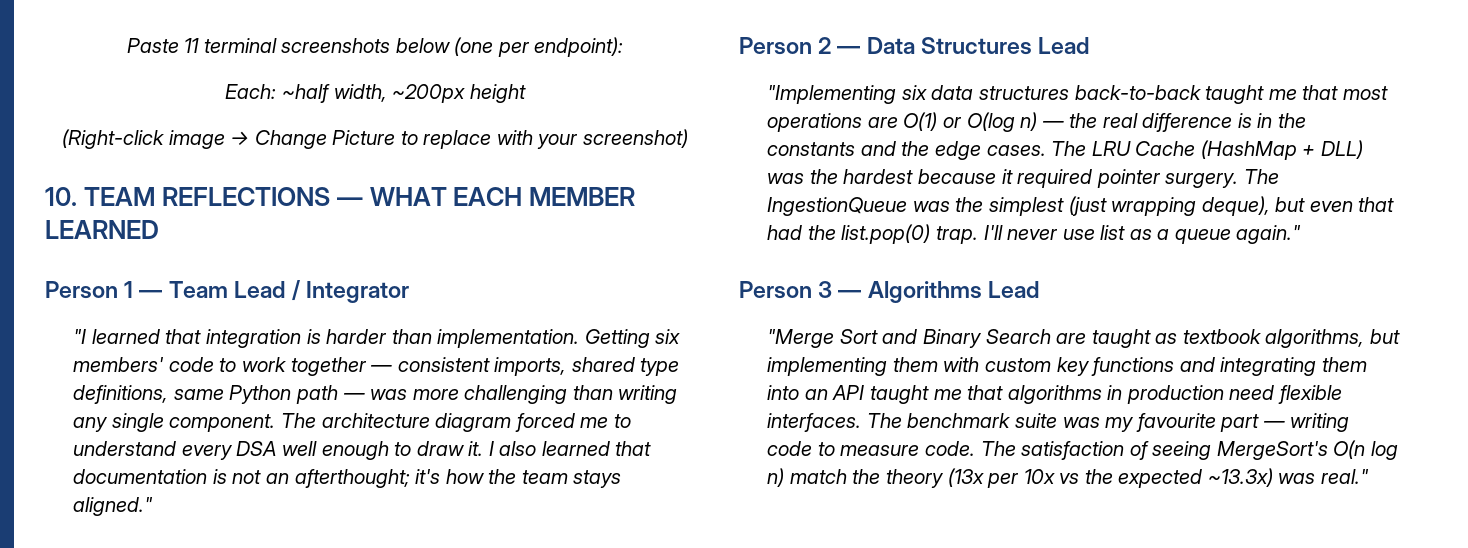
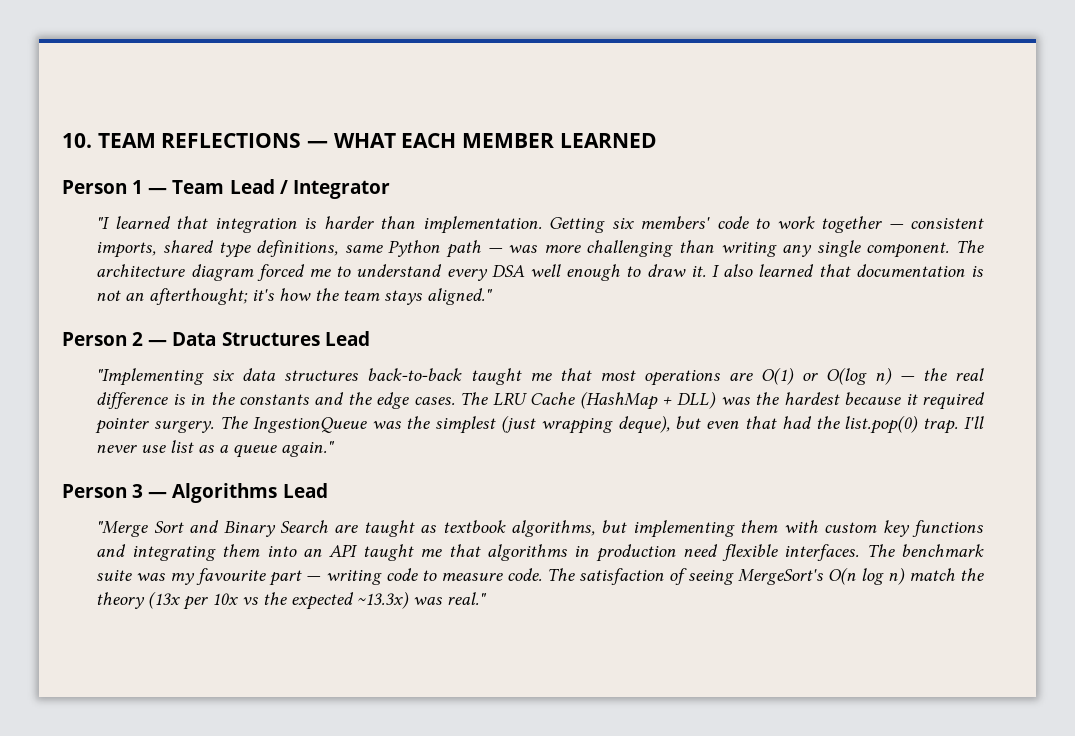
[126,37,624,57] [225,84,526,103] [62,129,688,149] Paste 11 terminal screenshots below (one per endpoint): // Each: ~half width, ~200px height // (Right-click image → Change Picture to replace with your screenshot) // -> (62, 140) none

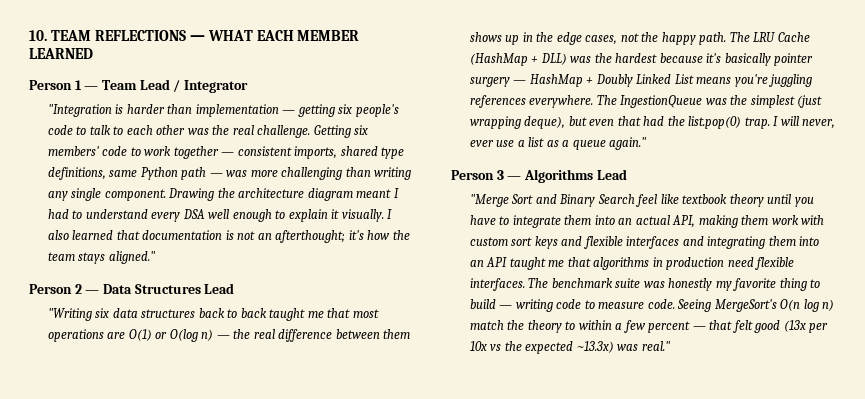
[96,216,542,234] "I learned that integration is harder than implementation. -> [47,104,399,117] [47,125,311,138] "Integration is harder than implementation — getting six people's code to talk to each other was the real challenge.
[955,240,984,253] [96,264,331,281] The architecture diagram forced me -> [168,188,399,201] [47,209,69,219] Drawing the architecture diagram meant I had
[646,264,706,277] draw it. -> [288,209,384,222] explain it visually.
[96,368,205,386] "Implementing -> [47,308,92,321] "Writing
[367,368,463,381] back-to-back -> [198,308,267,318] back to back
[172,392,455,409] is in the constants and the edge cases. -> [335,329,411,339] [469,32,727,45] between them shows up in the edge cases, not the happy path.
[905,392,986,410] [95,418,215,434] it required pointer surgery. -> [706,53,814,66] [469,74,813,87] [469,95,594,108] it's basically pointer surgery — HashMap + Doubly Linked List means you're juggling references everywhere.
[964,416,985,429] [96,445,167,453] I'll never use -> [773,116,836,129] [469,140,525,147] I will never, ever use a
[334,520,983,538] are taught as textbook algorithms, but implementing them with custom key functions -> [636,194,814,207] [469,215,825,228] [469,236,680,249] feel like textbook theory until you have to integrate them into an actual API, making them work with custom sort keys and flexible interfaces
[170,568,303,586] my favourite part -> [668,278,821,291] [469,299,496,309] honestly my favorite thing to build
[546,568,734,585] The satisfaction of seeing -> [677,299,712,312] Seeing
(146, 600) none -> [565,320,781,333] to within a few percent — that felt good

